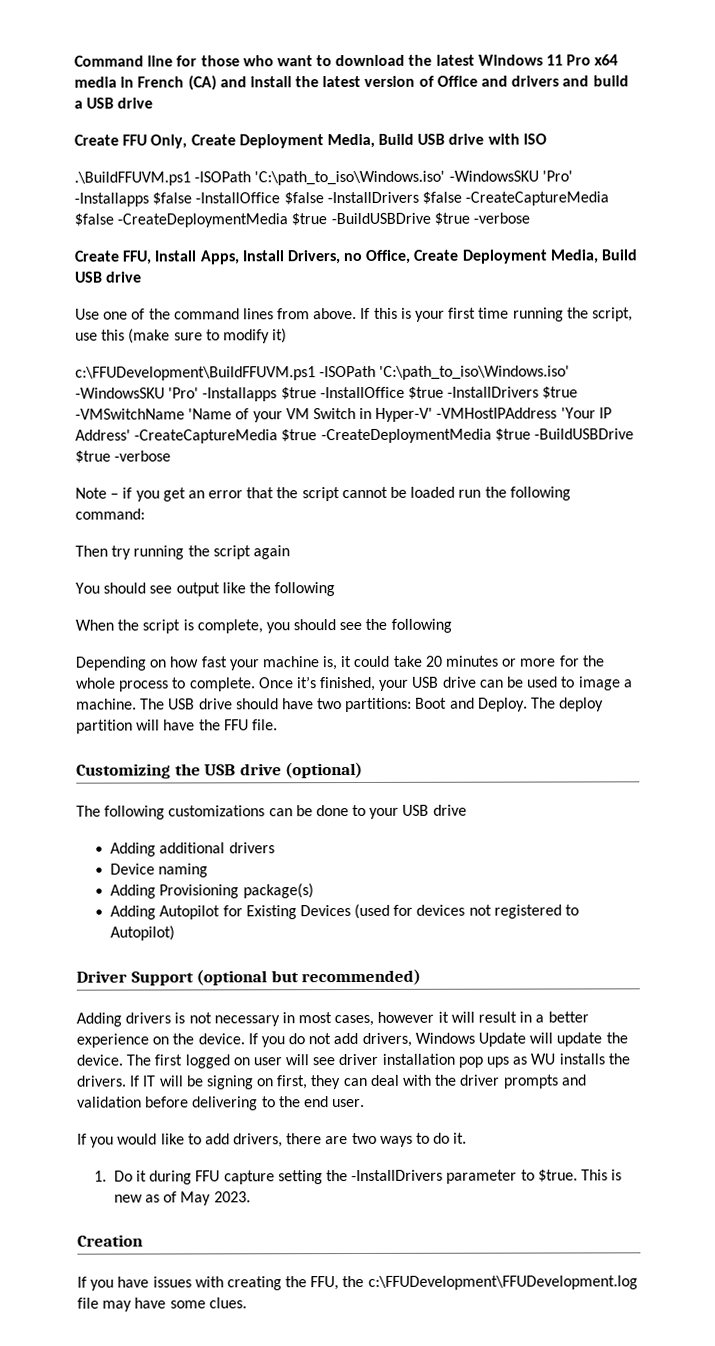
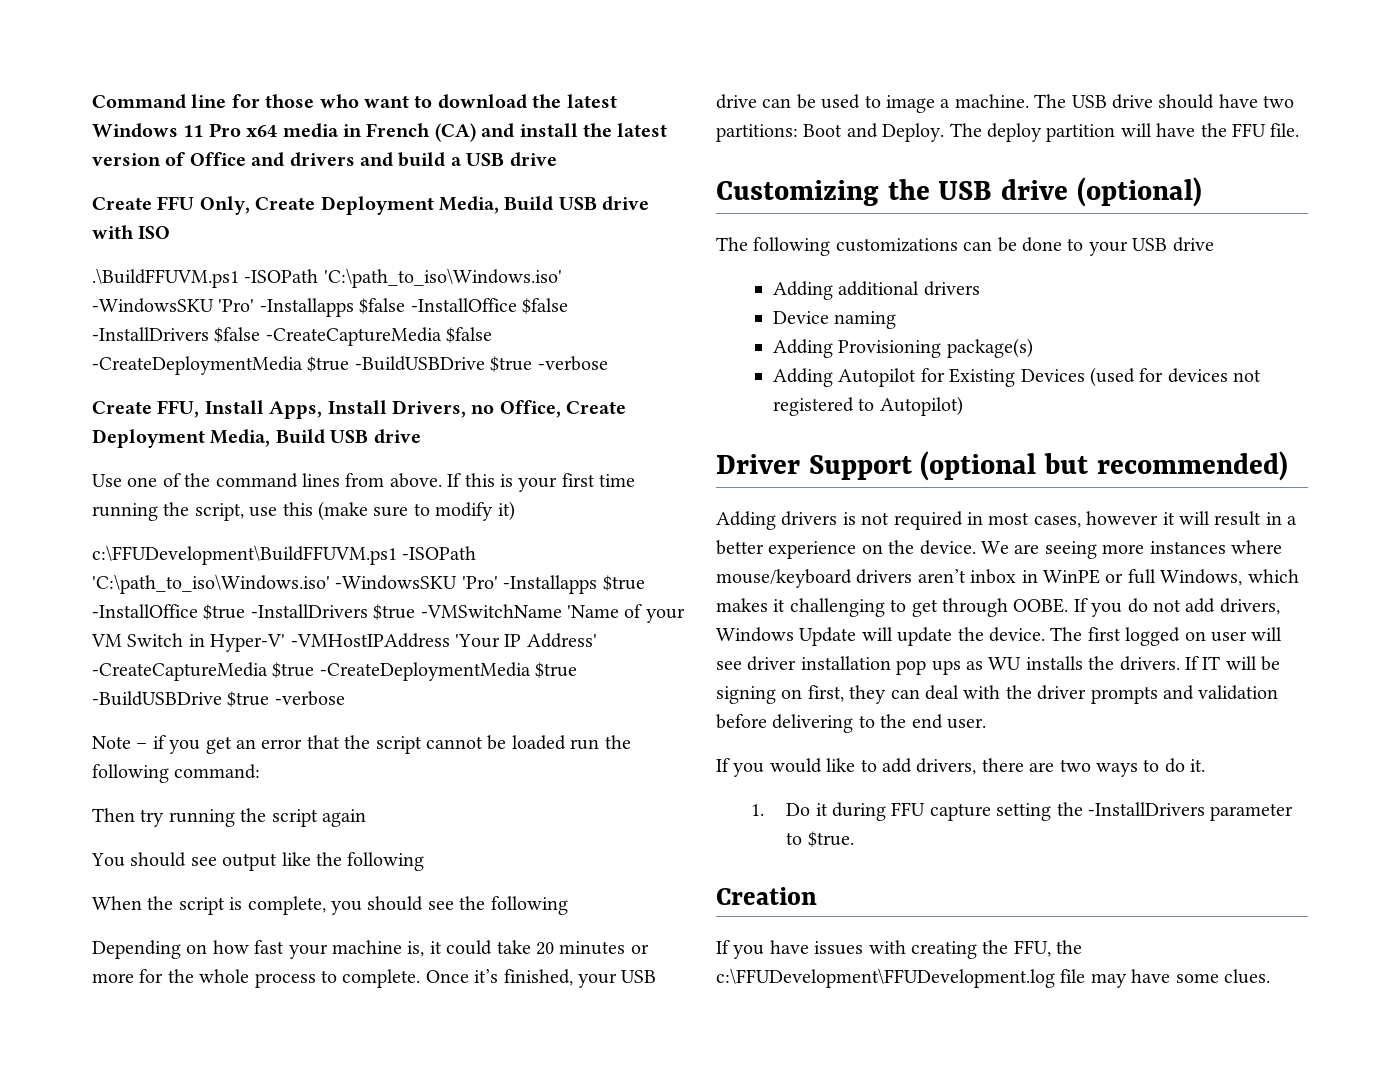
[213,1015,280,1027] necessary -> [893,511,963,530] required
(245, 1039) none -> [981,540,1282,559] [716,569,1299,588] [716,598,1069,617] We are seeing more instances where mouse/keyboard drivers aren’t inbox in WinPE or full Windows, which makes it challenging to get through OOBE.
[580,1169,623,1181] [113,1191,251,1206] This is new as of May 2023. -> (854, 839) none

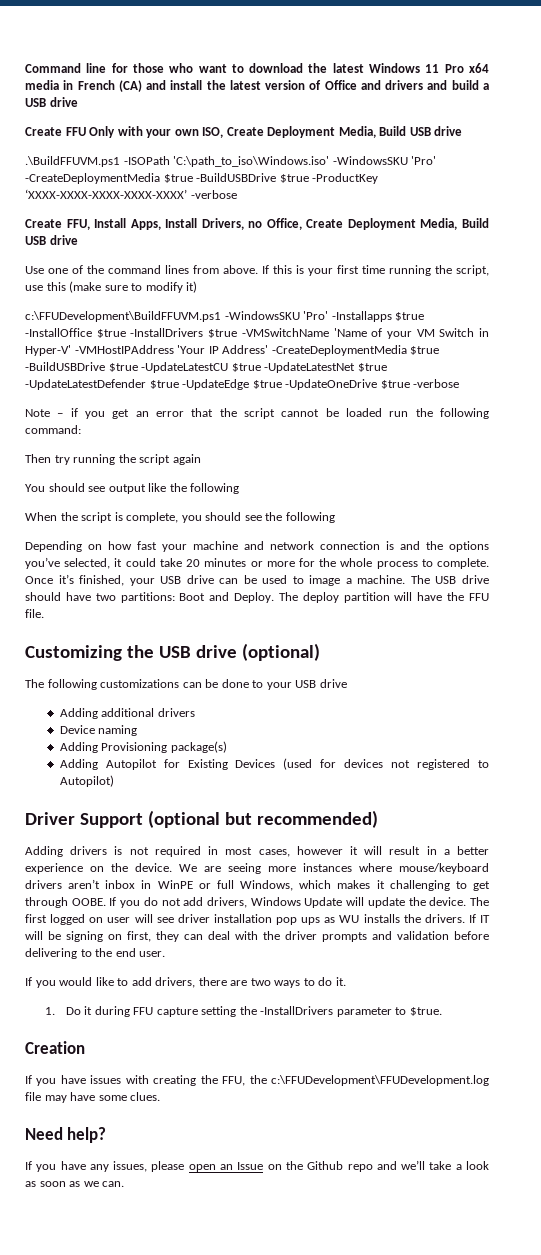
[199,196,650,215] [92,225,171,239] Only, Create Deployment Media, Build USB drive with ISO -> [89,126,463,138] Only with your own ISO, Create Deployment Media, Build USB drive
[259,298,568,317] [92,327,493,346] [92,356,533,375] -Installapps $false -InstallOffice $false -InstallDrivers $false -CreateCaptureMedia $false -CreateDeploymentMedia $true -BuildUSBDrive $true -> [25,173,379,184] [25,189,187,199] -CreateDeploymentMedia $true -BuildUSBDrive $true -ProductKey ‘XXXX-XXXX-XXXX-XXXX-XXXX’
[402,546,477,560] [92,574,330,594] -ISOPath 'C:\path_to_iso\Windows.iso' -> (221, 316) none
[92,662,578,681] [92,691,270,707] -CreateCaptureMedia $true -CreateDeploymentMedia $true -BuildUSBDrive $true -> [271,345,440,356] [25,362,387,373] [25,379,410,390] -CreateDeploymentMedia $true -BuildUSBDrive $true -UpdateLatestCU $true -UpdateLatestNet $true -UpdateLatestDefender $true -UpdateEdge $true -UpdateOneDrive $true
[407,941,425,957] is, -> [244,541,489,552] [25,557,111,569] and network connection is and the options you’ve selected,
(1270, 976) none -> [25,1127,107,1143] [25,1160,490,1172] [25,1181,125,1187] // Need help? // If you have any issues, please open an Issue on the Github repo and we’ll take a look as soon as we can.

